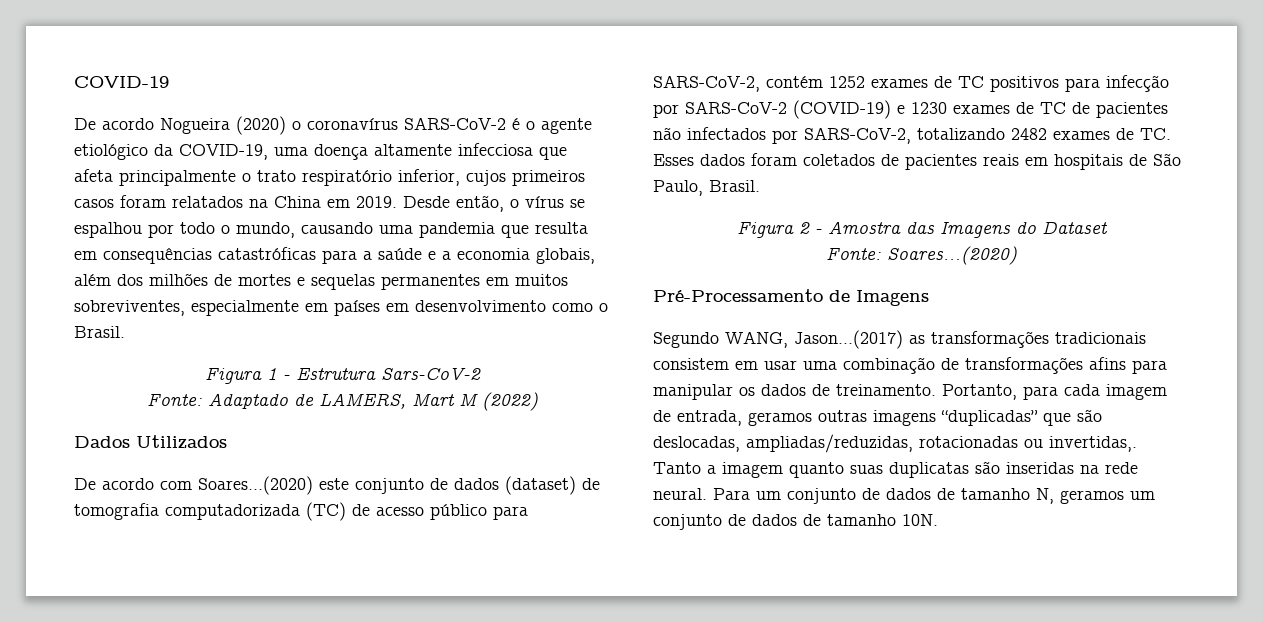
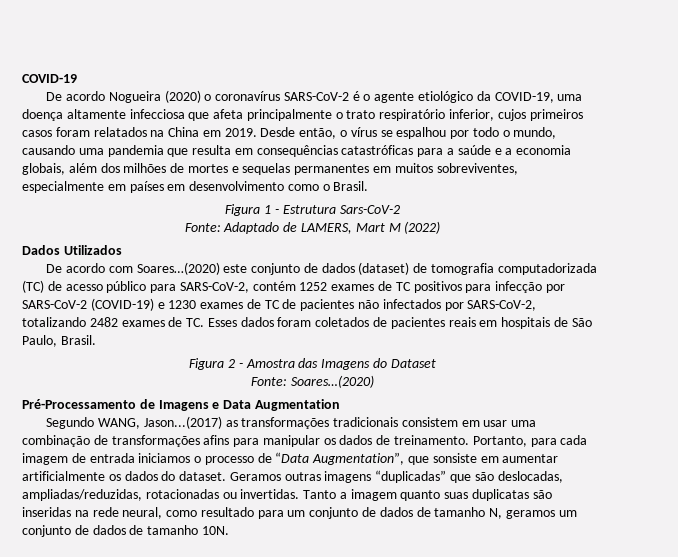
(929, 298) none -> [212,399,340,411] e Data Augmentation
[677,410,812,426] entrada, geramos -> [89,452,559,465] [22,471,281,481] entrada iniciamos o processo de “Data Augmentation”, que sonsiste em aumentar artificialmente os dados do dataset. Geramos
[1049,436,1137,452] invertidas,. -> [240,489,300,499] invertidas.
[653,488,750,500] neural. Para -> [122,507,284,519] neural, como resultado para

